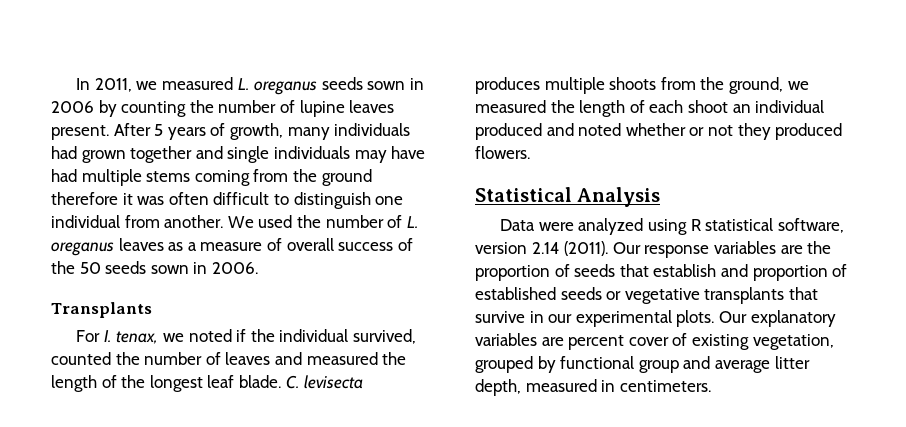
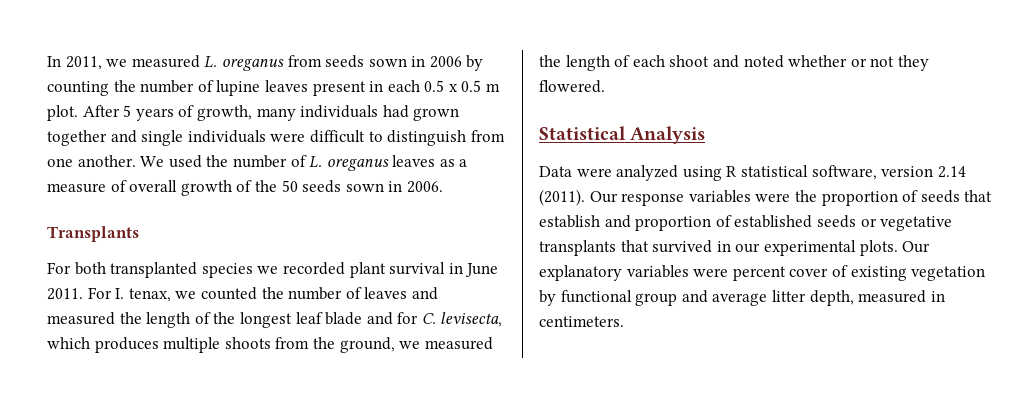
(318, 88) none -> [287,55,322,67] from
[51,125,109,140] present. -> [312,80,501,96] [47,105,78,121] present in each 0.5 x 0.5 m plot.
[354,146,426,163] [51,169,372,186] [51,192,404,209] [51,215,160,228] may have had multiple stems coming from the ground therefore it was often difficult to distinguish one individual from -> [270,130,505,146] [47,158,73,167] were difficult to distinguish from one
[338,242,394,251] success -> [180,180,232,196] growth
[103,329,416,344] I. tenax, we noted if the individual survived, -> [74,262,499,278] [47,287,197,302] both transplanted species we recorded plant survival in June 2011. For I. tenax, we
[238,375,364,389] blade. C. levisecta -> [325,312,503,327] [47,337,90,349] blade and for C. levisecta, which
[732,100,825,113] [475,123,542,140] an individual produced -> (710, 61) none
[775,123,843,140] [475,146,530,159] produced flowers. -> [539,80,605,93] flowered.
[780,245,803,254] are -> [755,193,791,202] were
[475,311,525,323] survive -> [652,240,713,253] survived
[541,337,564,346] are -> [693,268,729,277] were
[752,334,834,350] [475,356,533,373] vegetation, grouped -> [911,266,986,281] vegetation

